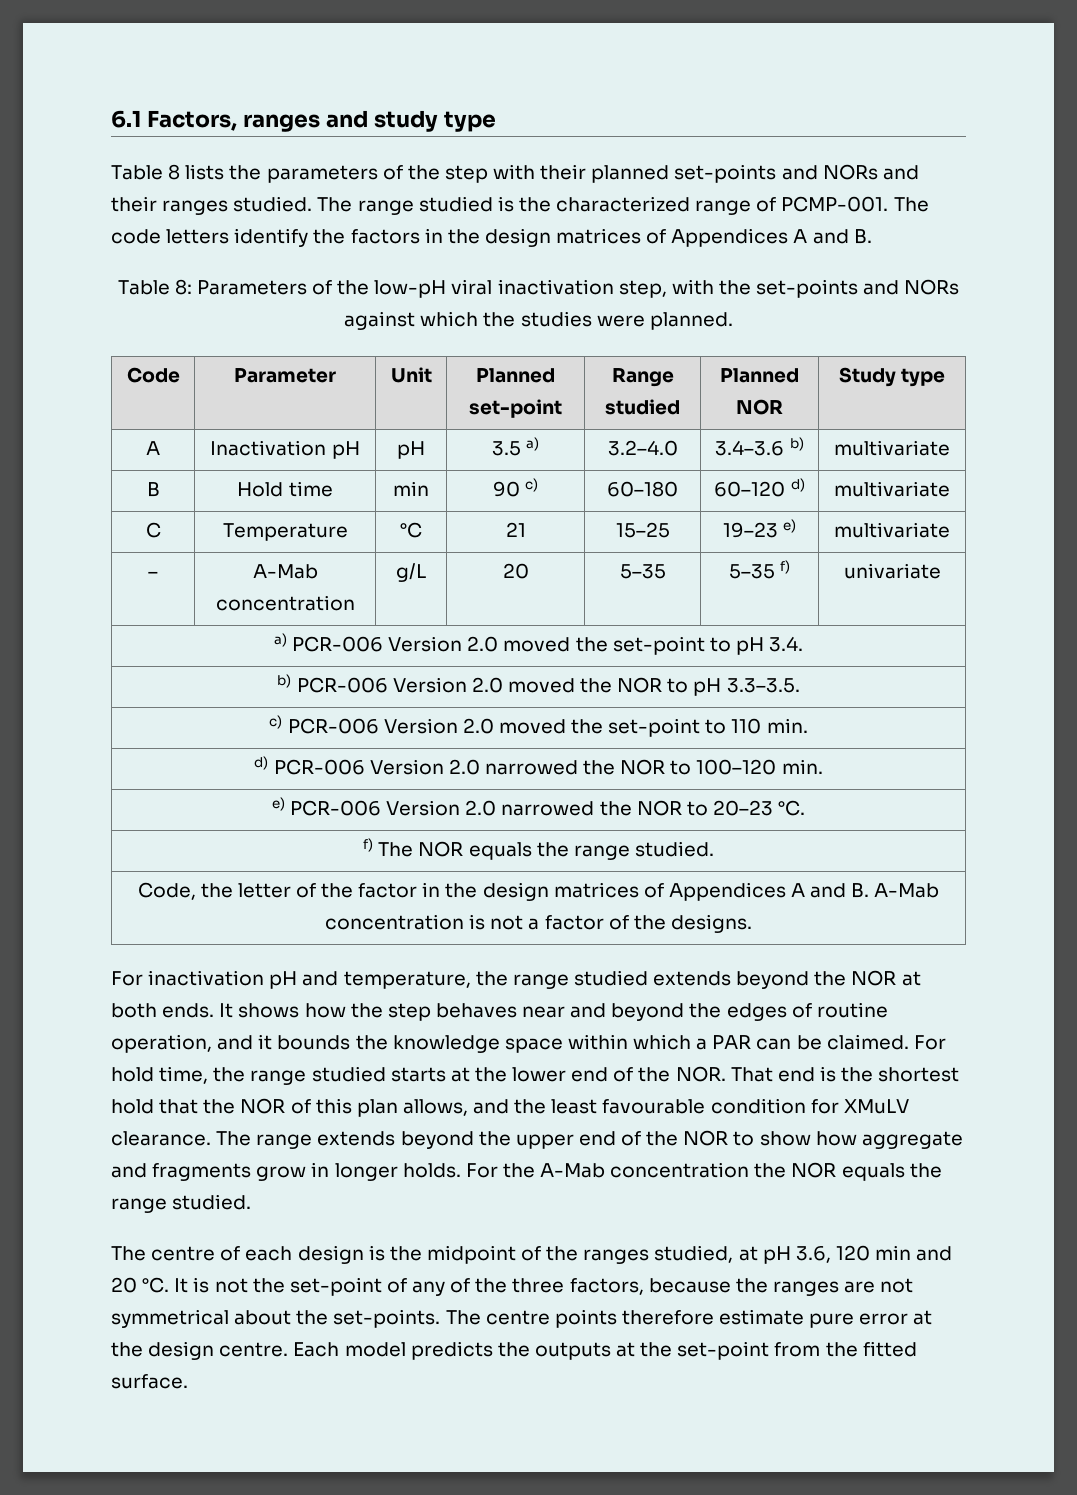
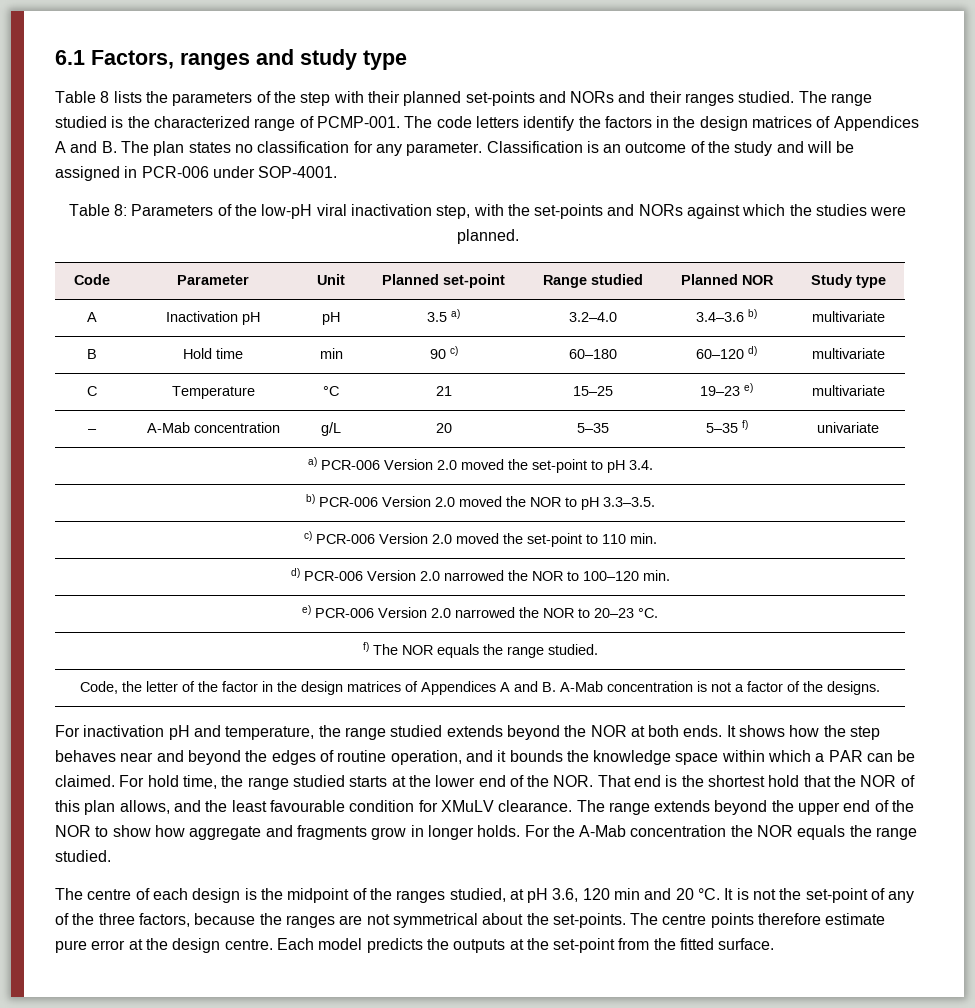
(872, 236) none -> [120,141,855,156] [55,166,338,181] The plan states no classification for any parameter. Classification is an outcome of the study and will be assigned in PCR-006 under SOP-4001.

